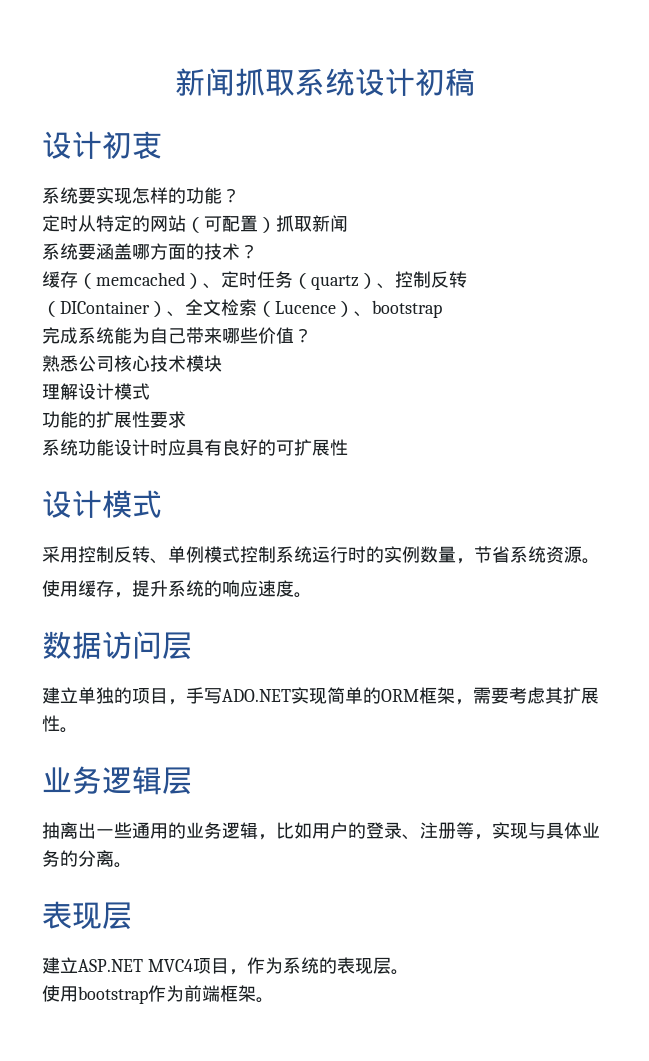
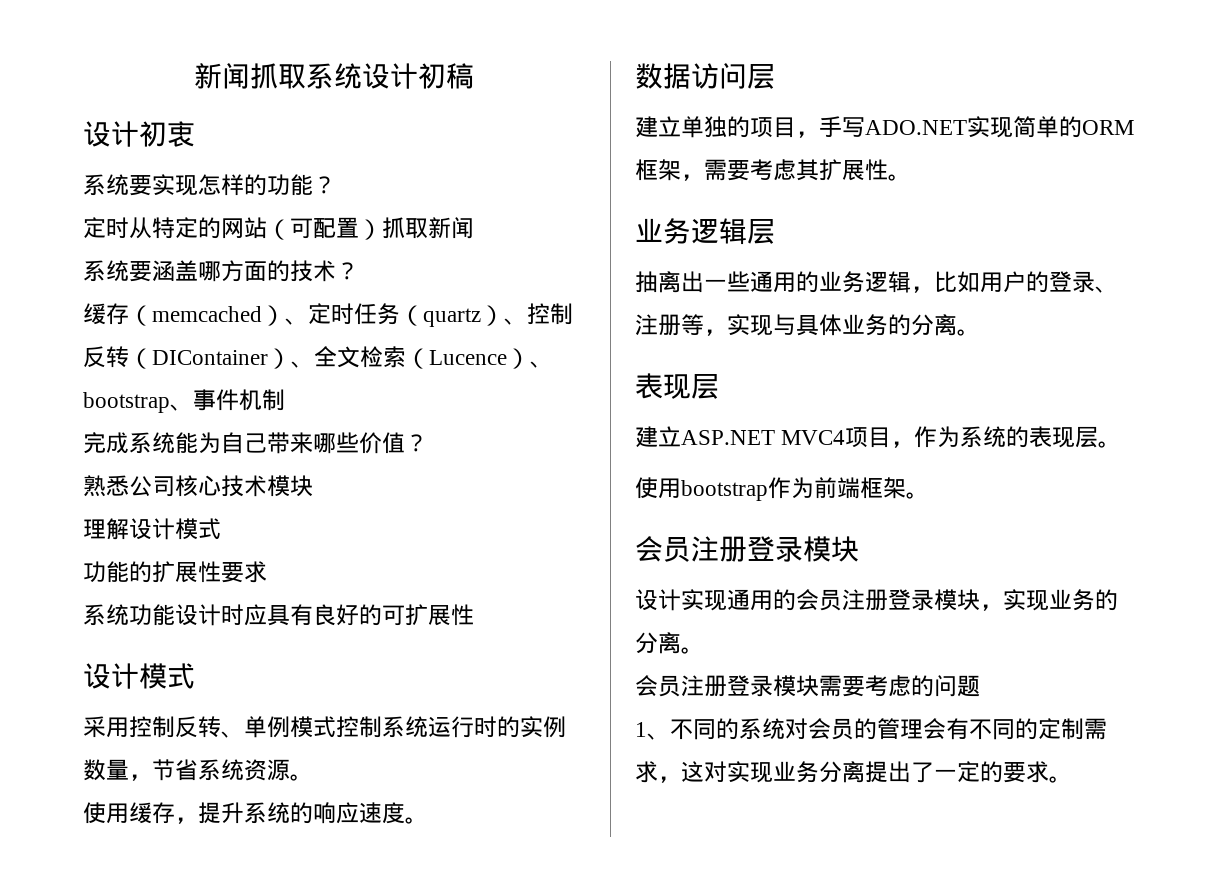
(442, 309) none -> [170,389,285,411] 、事件机制
(274, 1000) none -> [635,536,859,562] [635,589,1118,611] [635,632,704,654] [635,675,980,697] [635,718,1107,740] [635,761,1072,783] // 会员注册登录模块 // 设计实现通用的会员注册登录模块，实现业务的分离。 // 会员注册登录模块需要考虑的问题 // 1、不同的系统对会员的管理会有不同的定制需求，这对实现业务分离提出了一定的要求。

